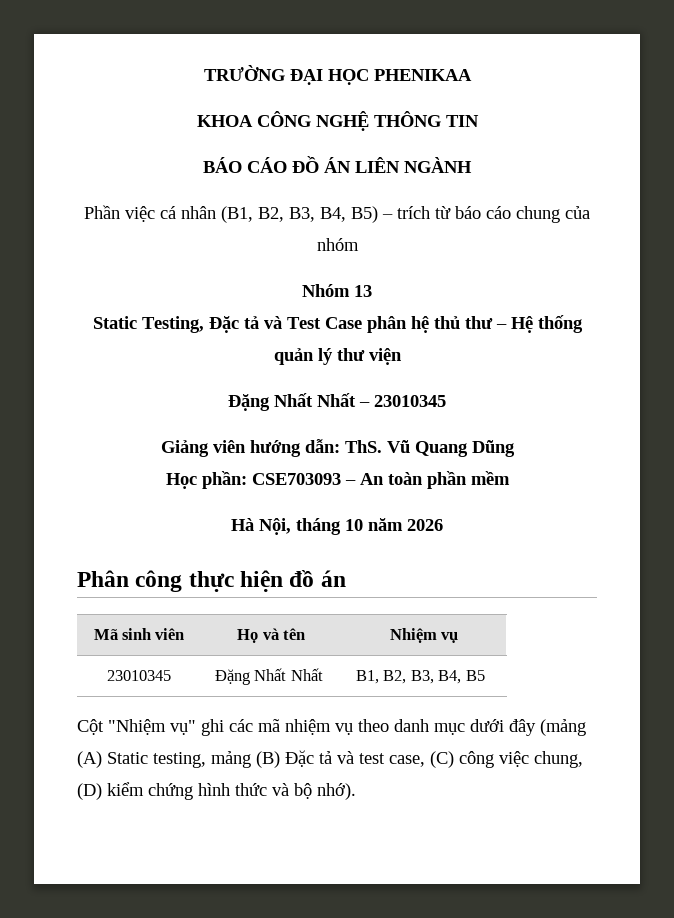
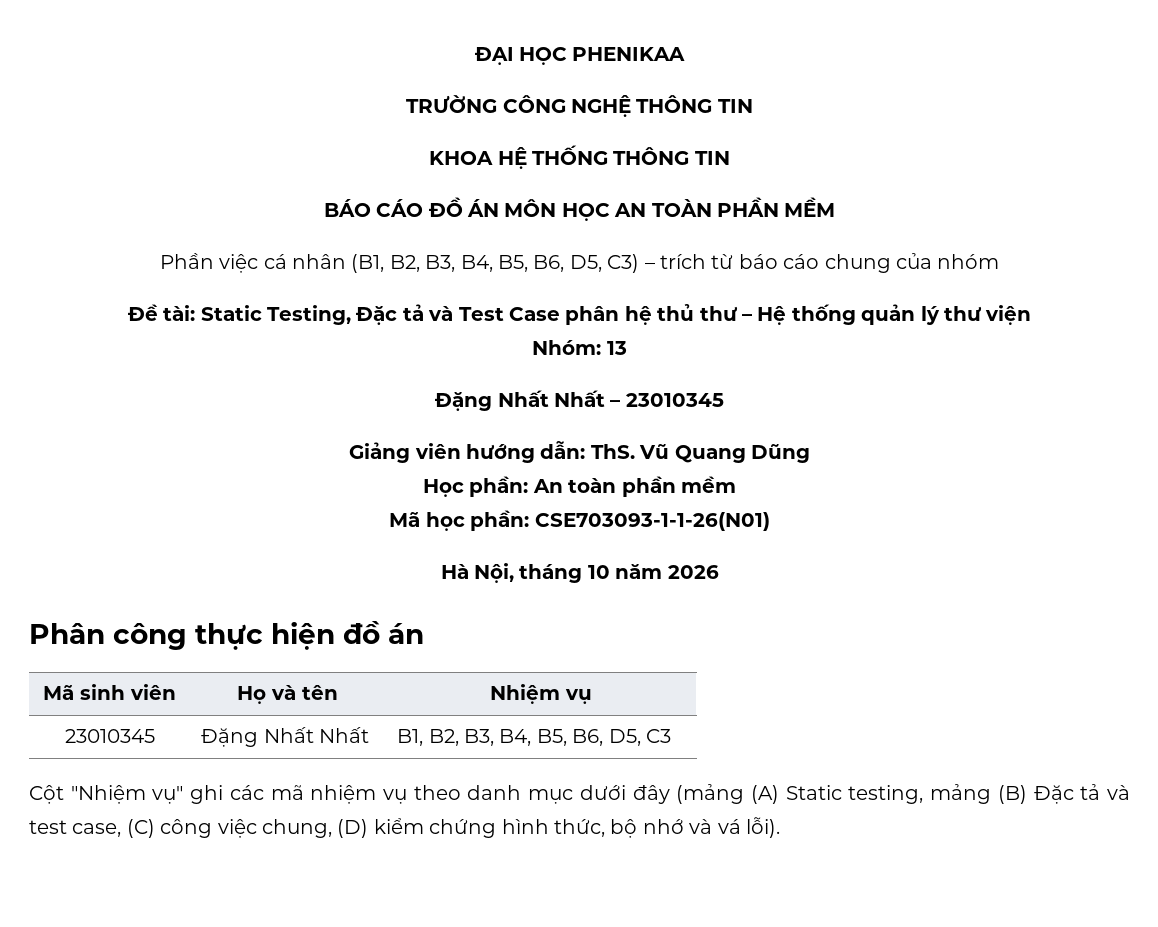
[203,65,285,81] TRƯỜNG -> (474, 56) none
[196,115,253,127] KHOA -> [406,95,498,113] TRƯỜNG
(479, 121) none -> [429,145,730,169] // KHOA HỆ THỐNG THÔNG TIN
[355,157,472,173] LIÊN NGÀNH -> [504,197,836,221] MÔN HỌC AN TOÀN PHẦN MỀM
[351,206,378,223] B5) -> [497,254,640,273] B5, B6, D5, C3)
[302,284,372,297] Nhóm 13 // -> [127,304,196,321] Đề tài:
(402, 356) none -> [532,340,627,355] // Nhóm: 13
[251,473,356,485] CSE703093 – -> (529, 486) none
(510, 478) none -> [389,510,770,531] // Mã học phần: CSE703093-1-1-26(N01)
[465,670,485,681] B5 -> [536,729,671,746] B5, B6, D5, C3
[235,783,356,800] thức và bộ nhớ). -> [553,817,780,838] thức, bộ nhớ và vá lỗi).

